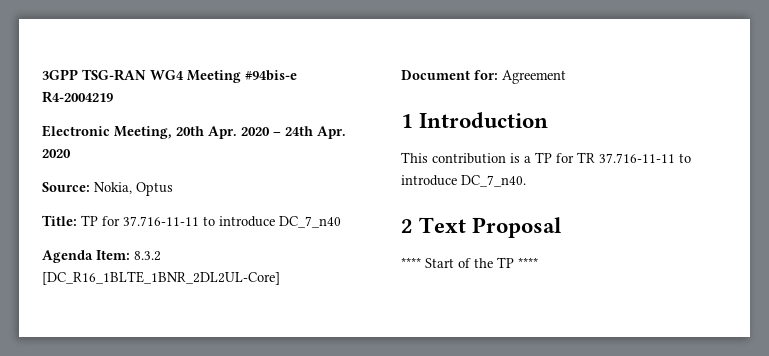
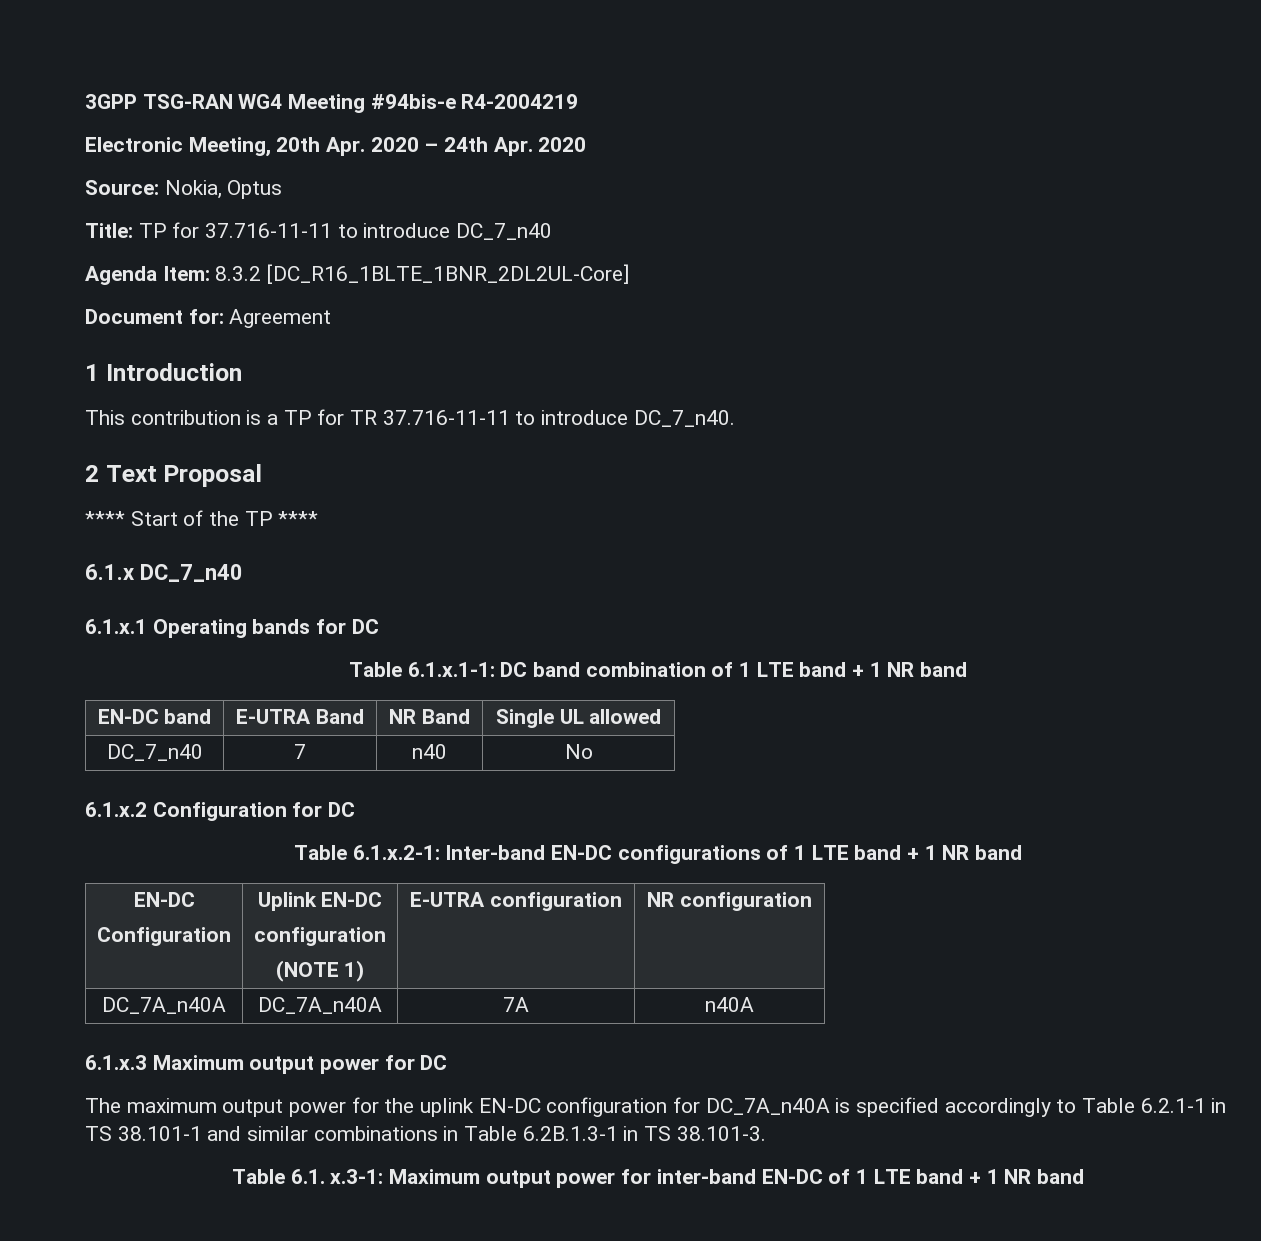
(538, 262) none -> [85,564,243,582] [85,619,379,638] [348,662,968,677] [97,709,212,724] [236,709,364,724] [389,709,470,724] [495,709,662,728] [106,744,203,761] [294,744,306,759] [412,744,447,759] [564,744,593,759] [85,802,356,821] [293,845,1023,864] [133,892,195,907] [97,927,231,946] [257,892,383,911] [254,927,386,946] [275,960,365,982] [410,892,622,911] [647,892,812,911] [102,997,226,1014] [258,997,382,1014] [503,997,529,1012] [705,997,754,1012] [85,1055,448,1074] [85,1097,1227,1117] [85,1126,766,1141] [232,1169,1084,1188] // 6.1.x DC_7_n40 // 6.1.x.1 Operating bands for DC // Table 6.1.x.1-1: DC band combination of 1 LTE band + 1 NR band // EN-DC band | E-UTRA Band | NR Band | Single UL allowed // DC_7_n40 | 7 | n40 | No // 6.1.x.2 Configuration for DC // Table 6.1.x.2-1: Inter-band EN-DC configurations of 1 LTE band + 1 NR band // EN-DC // Configuration | Uplink EN-DC // configuration // (NOTE 1) | E-UTRA configuration | NR configuration // DC_7A_n40A | DC_7A_n40A | 7A | n40A // 6.1.x.3 Maximum output power for DC // The maximum output power for the uplink EN-DC configuration for DC_7A_n40A is specified accordingly to Table 6.2.1-1 in TS 38.101-1 and similar combinations in Table 6.2B.1.3-1 in TS 38.101-3. // Table 6.1. x.3-1: Maximum output power for inter-band EN-DC of 1 LTE band + 1 NR band

